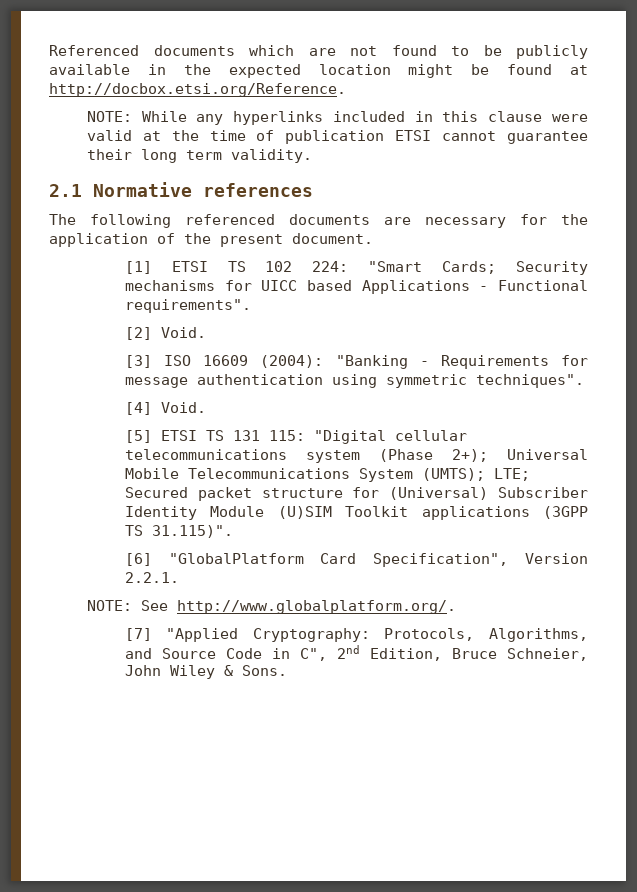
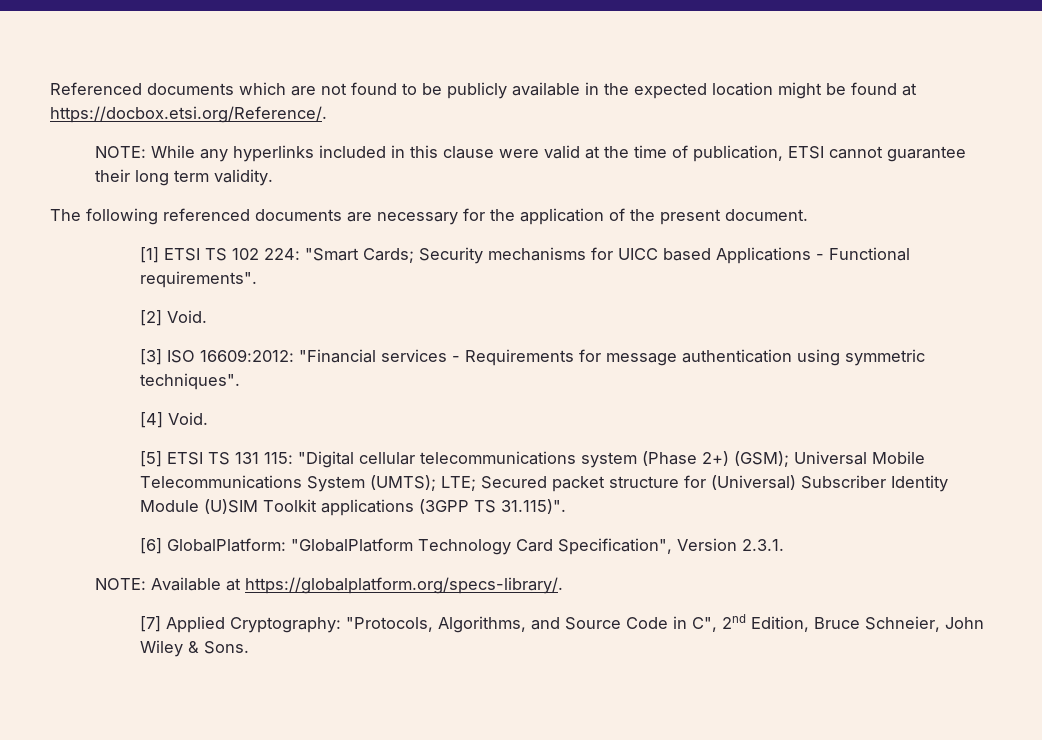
[49,83,346,97] http://docbox.etsi.org/Reference. -> [50,106,327,123] https://docbox.etsi.org/Reference/.
[285,130,385,144] publication -> [693,145,784,162] publication,
[49,182,313,197] // 2.1 Normative references -> (274, 177) none
[203,355,408,369] 16609 (2004): "Banking -> [200,349,448,363] 16609:2012: "Financial services
[451,449,488,462] 2+); -> [702,451,790,467] 2+) (GSM);
[168,553,304,564] "GlobalPlatform -> [167,538,512,555] GlobalPlatform: "GlobalPlatform Technology
[124,572,179,583] [86,600,456,614] [124,628,475,642] 2.2.1. // NOTE: See http://www.globalplatform.org/. // [7] "Applied Cryptography: Protocols, -> [742,539,785,551] [95,577,564,594] [140,616,434,633] 2.3.1. // NOTE: Available at https://globalplatform.org/specs-library/. // [7] Applied Cryptography: "Protocols,

